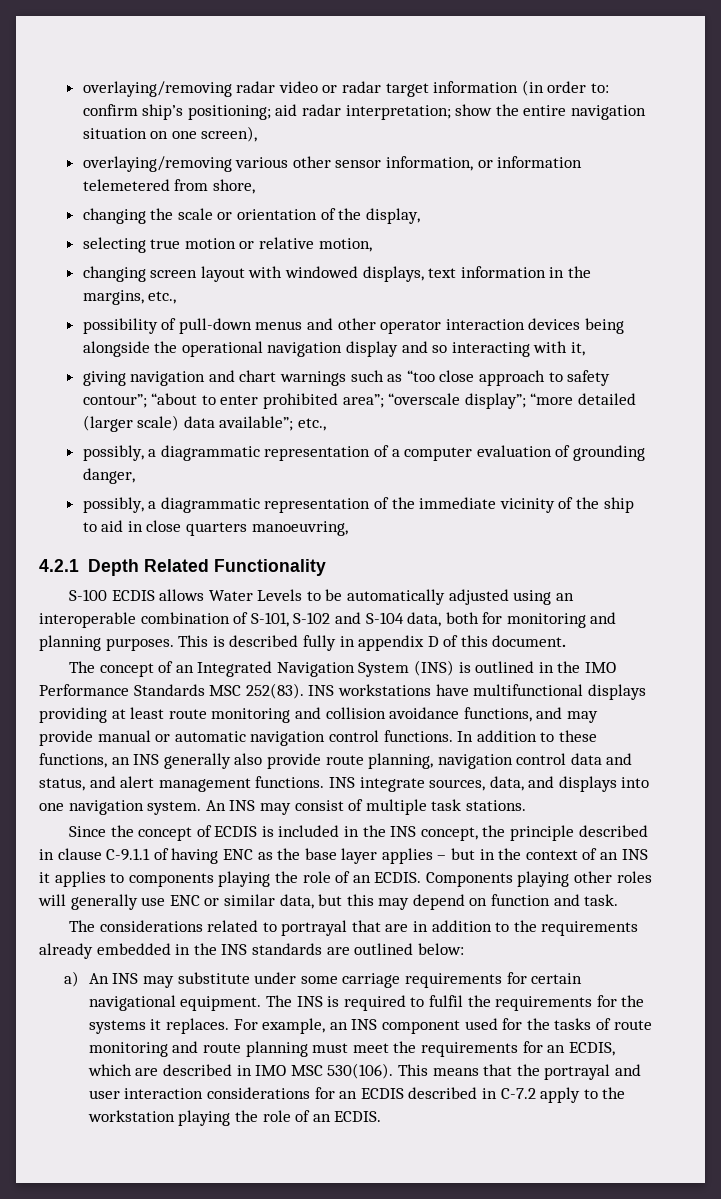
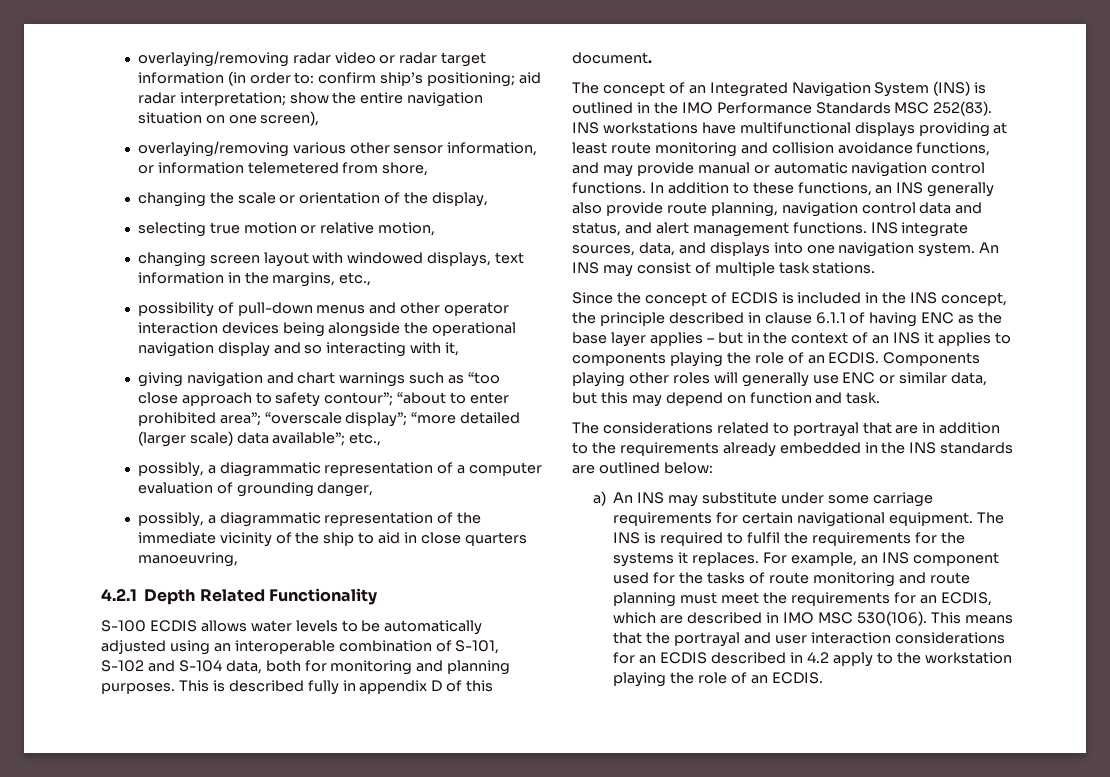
[208,589,303,601] Water Levels -> [250,620,338,632] water levels
[106,848,151,861] C-9.1.1 -> [815,312,846,324] 6.1.1
[500,1088,536,1099] C-7.2 -> [807,652,830,663] 4.2

